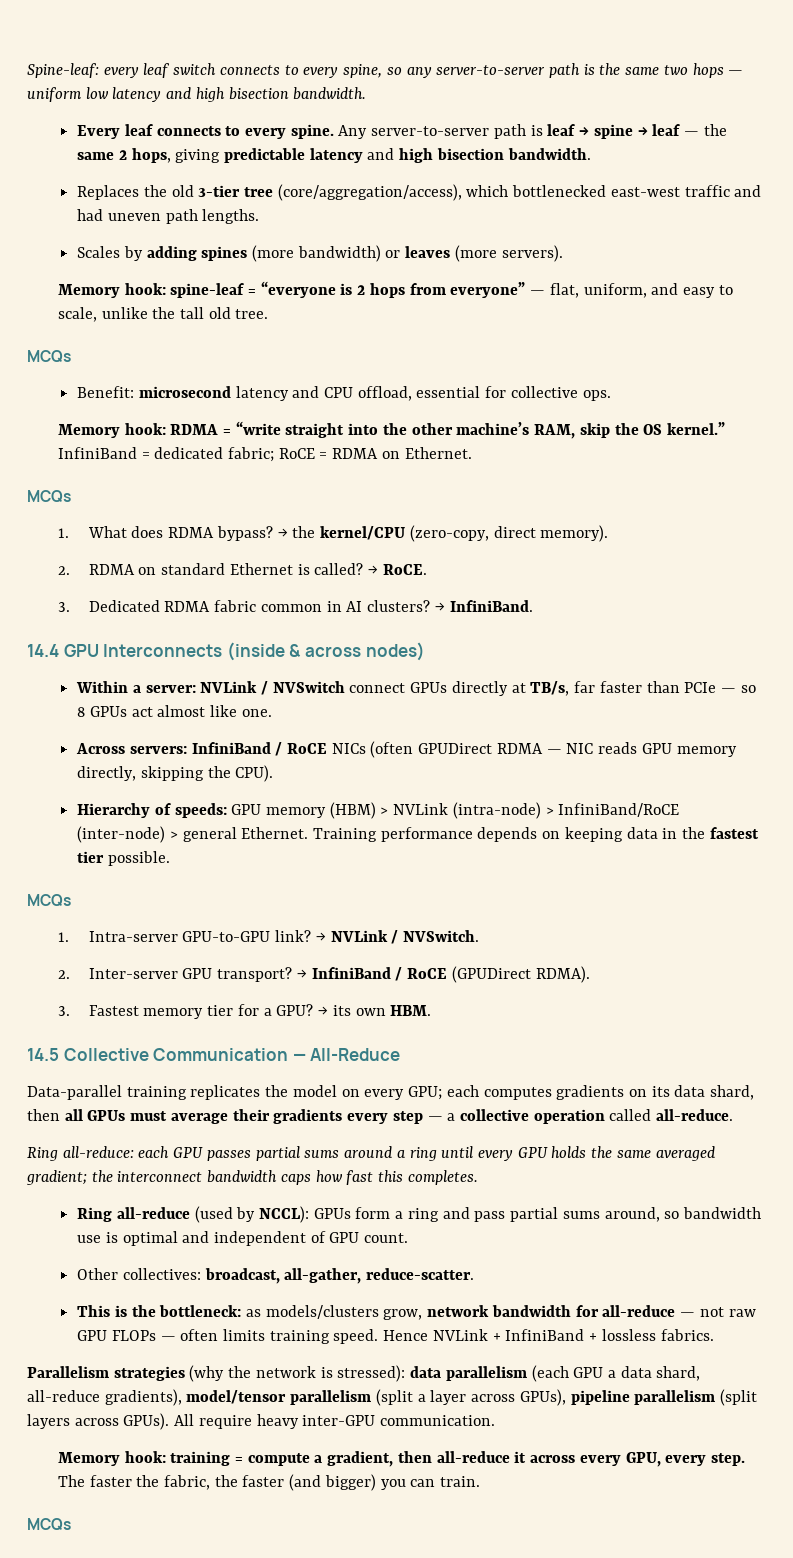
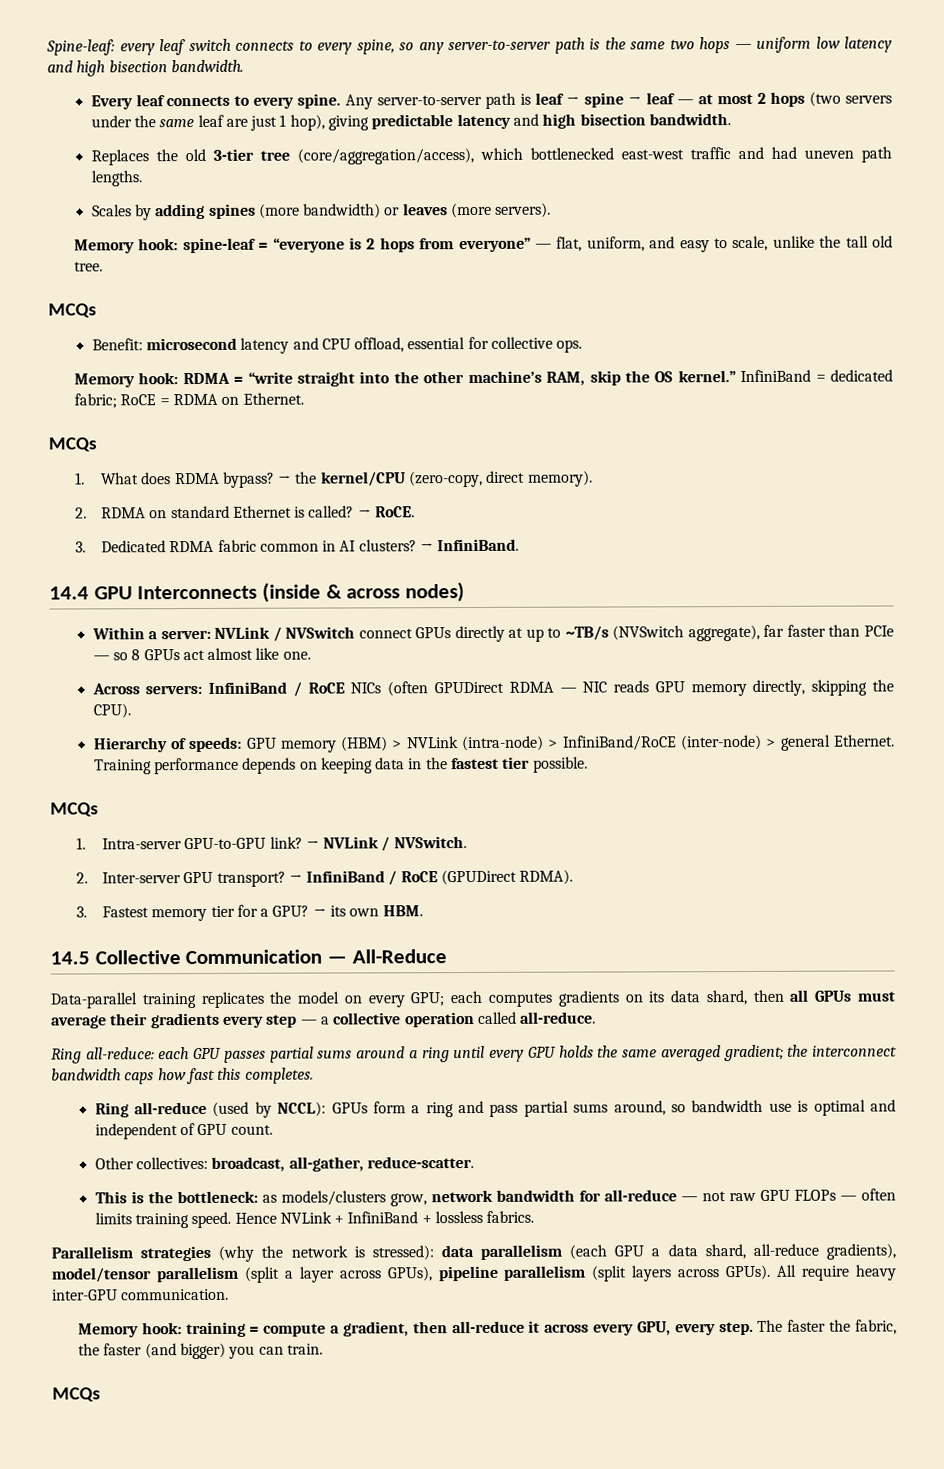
[703,124,727,136] [77,148,171,163] the same 2 hops, -> [698,91,892,107] [90,114,325,131] at most 2 hops (two servers under the same leaf are just 1 hop),
[530,681,570,696] TB/s, -> [525,624,760,642] up to ~TB/s (NVSwitch aggregate),

